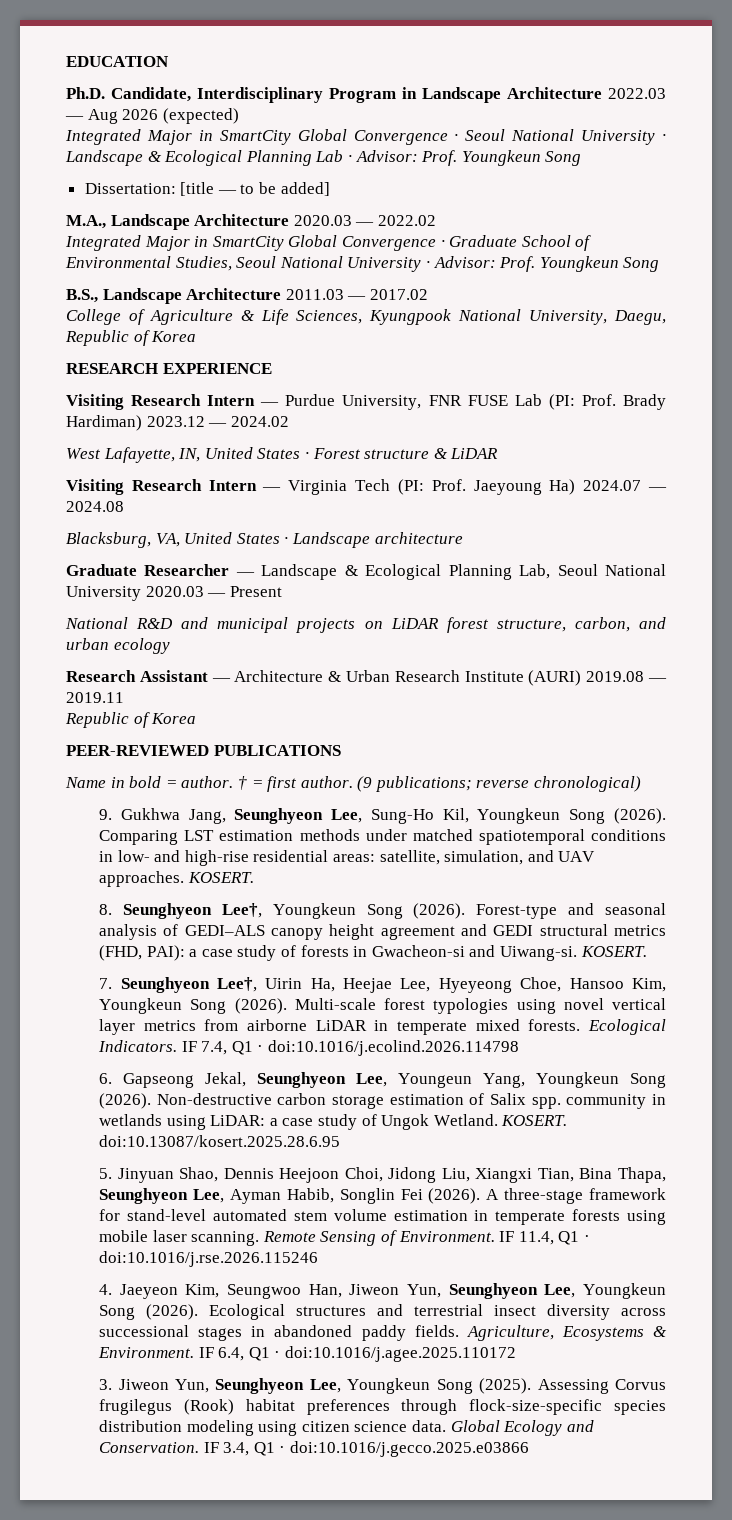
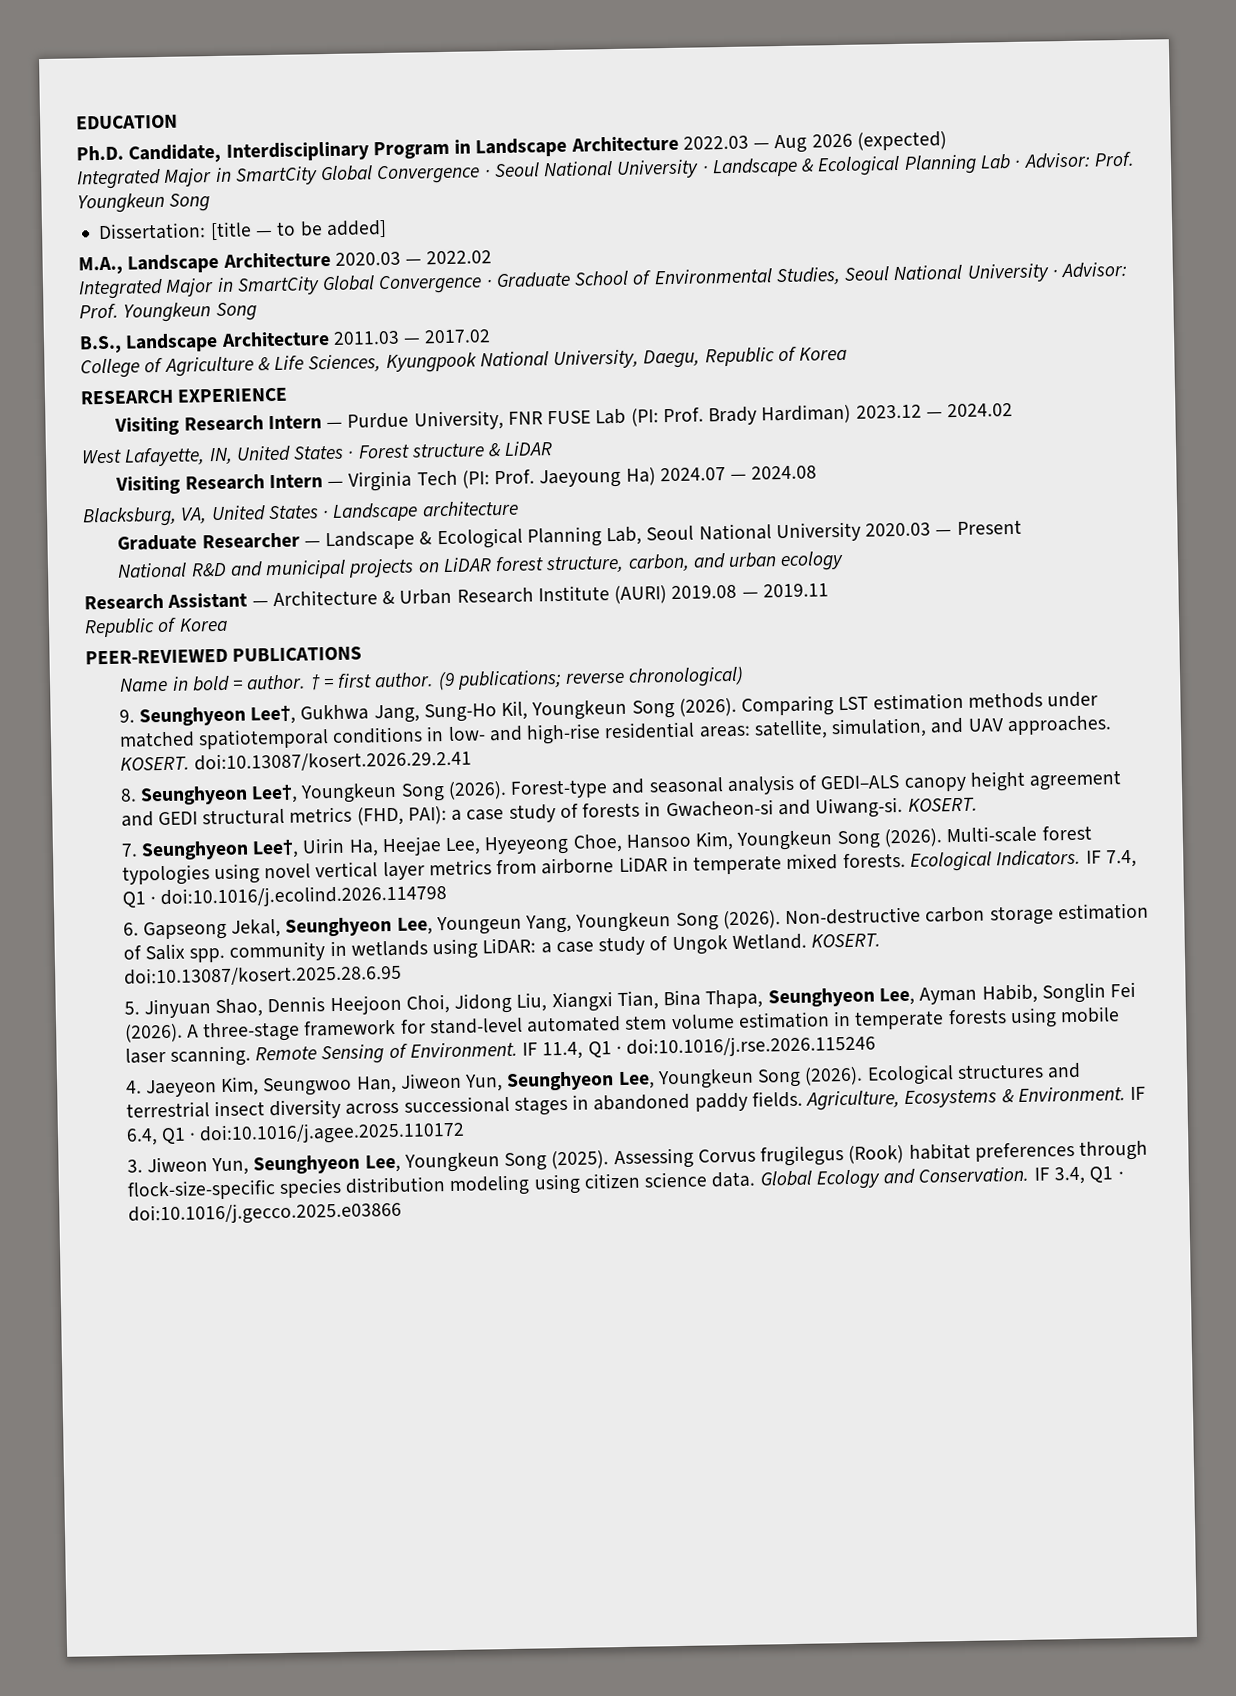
[120,808,363,824] Gukhwa Jang, Seunghyeon Lee, -> [138,704,420,727] Seunghyeon Lee†, Gukhwa Jang,
(254, 877) none -> [193,749,472,773] doi:10.13087/kosert.2026.29.2.41

